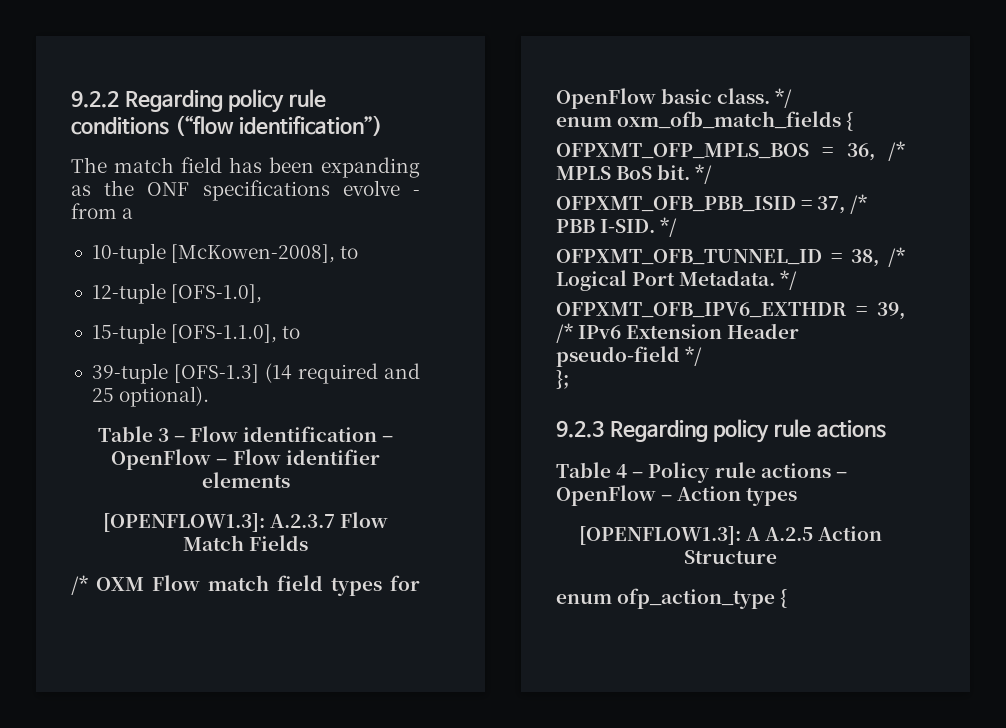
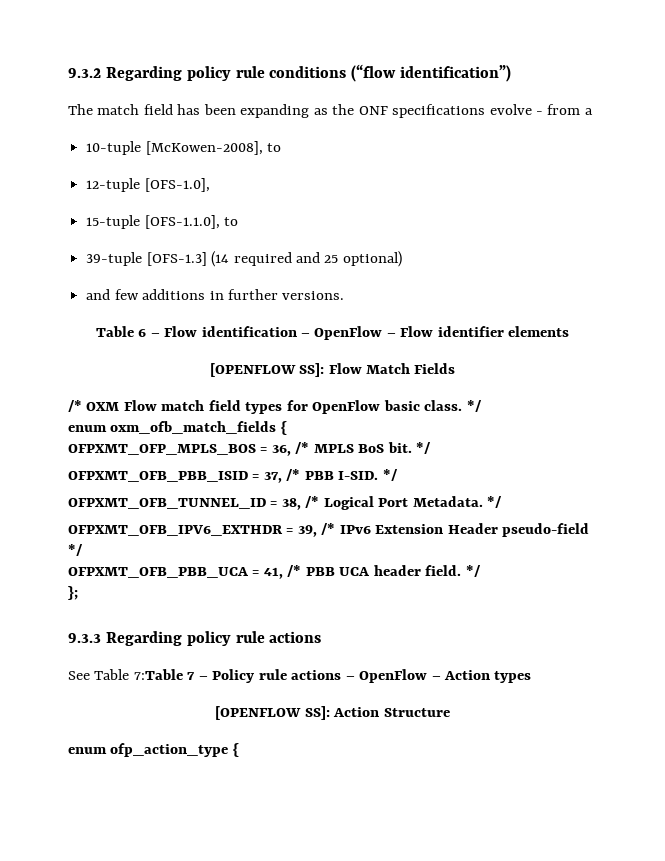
[71,90,119,108] 9.2.2 -> [68,68,101,78] 9.3.2
[119,386,210,407] [97,426,169,442] optional). // Table 3 -> [342,251,402,267] [86,289,345,300] [95,326,147,337] optional) // and few additions in further versions. // Table 6
[102,513,335,532] [OPENFLOW1.3]: A.2.3.7 -> [209,363,325,377] [OPENFLOW SS]:
(703, 356) none -> [68,565,481,579] // OFPXMT_OFB_PBB_UCA = 41, /* PBB UCA header field. */
[556,420,604,438] 9.2.3 -> [68,633,101,643] 9.3.3
[556,462,628,478] Table 4 -> [68,669,196,680] See Table 7:Table 7
[578,526,814,545] [OPENFLOW1.3]: A A.2.5 -> [215,706,330,720] [OPENFLOW SS]:

